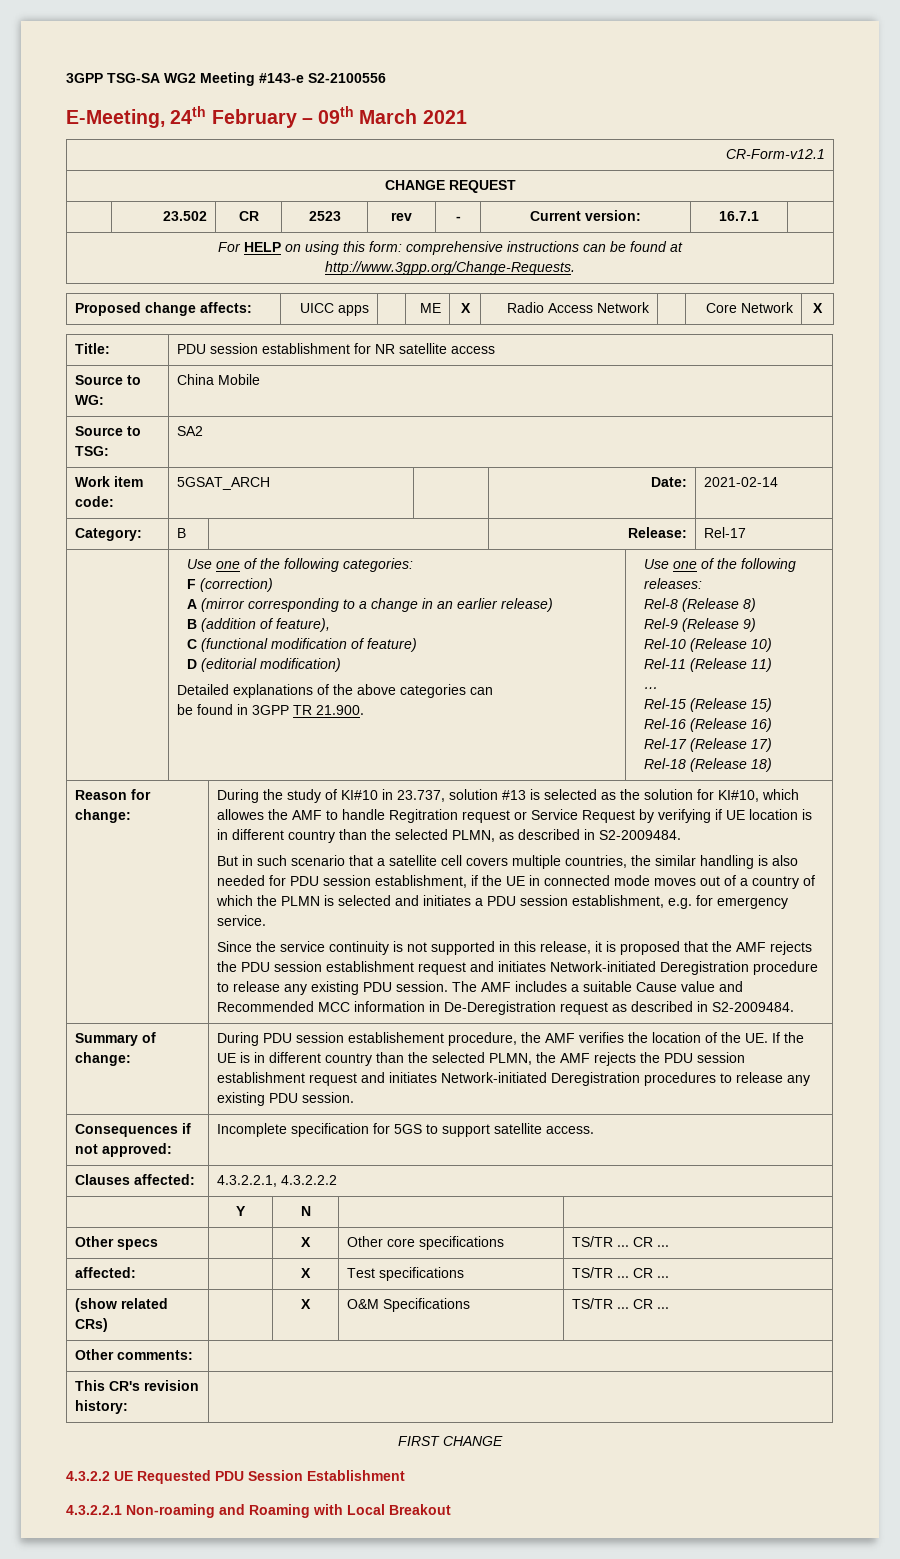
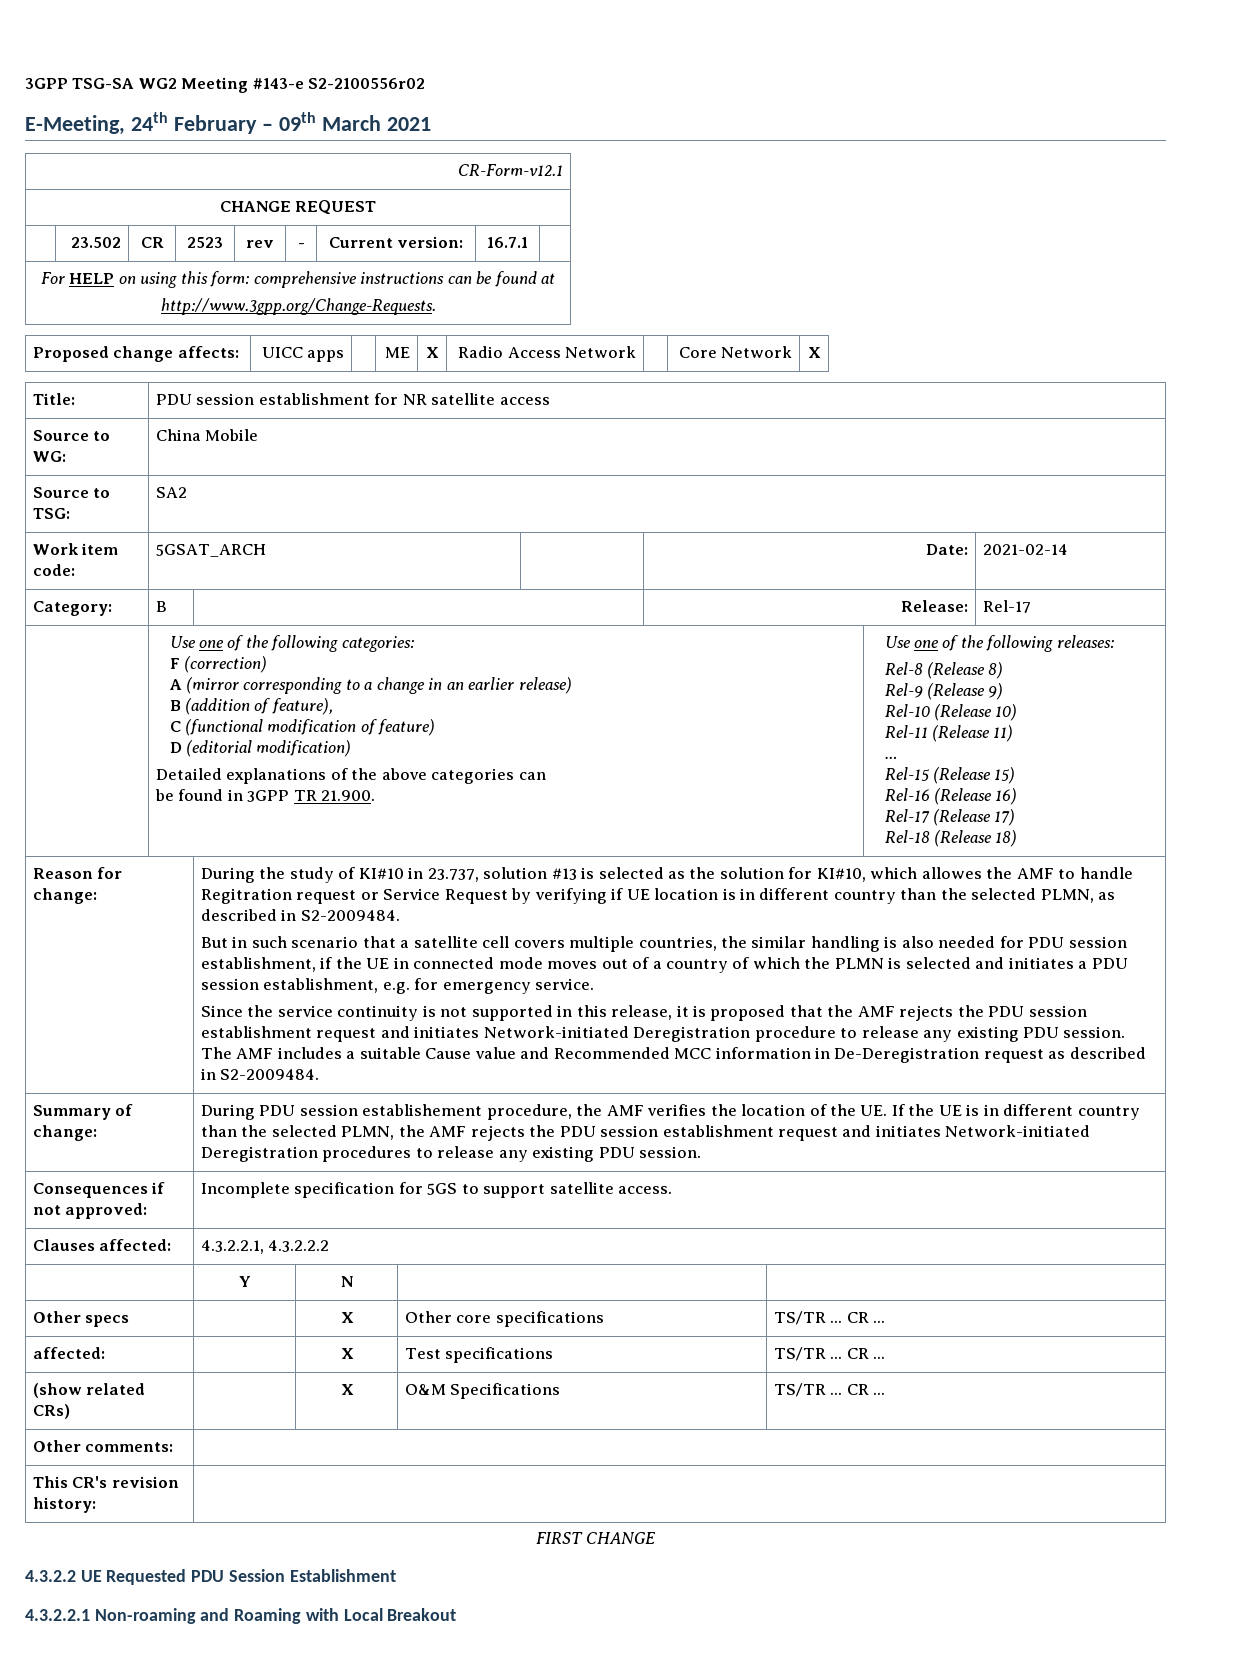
[308,73,386,83] S2-2100556 -> [308,78,426,89] S2-2100556r02

